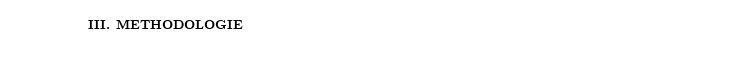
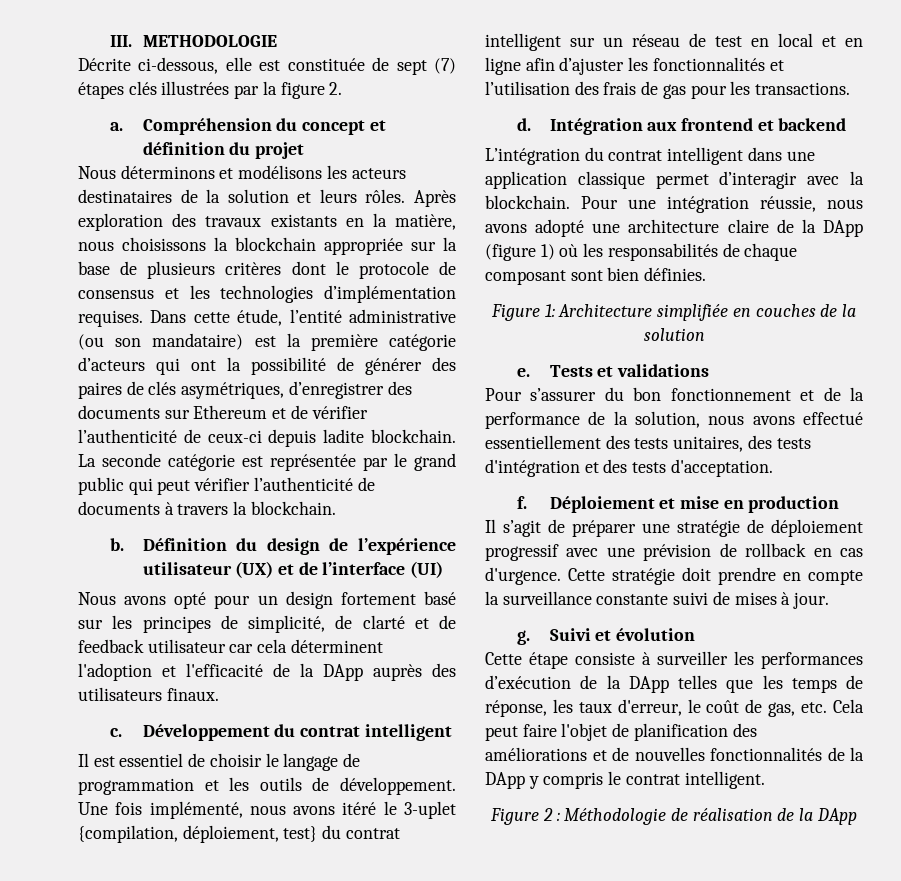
(244, 24) none -> [78,57,457,75] [78,81,343,99] [110,118,386,135] [142,142,304,159] [78,165,406,179] [78,189,456,207] [78,213,457,231] [78,237,457,255] [78,261,457,279] [78,285,456,303] [78,309,456,327] [78,333,457,351] [78,357,456,375] [78,381,412,399] [78,405,368,419] [78,429,457,447] [78,453,456,471] [78,477,375,495] [78,501,336,515] [110,538,456,555] [142,561,444,578] [78,591,456,609] [78,615,456,633] [78,639,383,653] [78,663,456,681] [78,687,219,701] [110,724,452,741] [78,753,361,771] [78,777,456,795] [78,801,456,819] [78,825,400,843] [485,33,863,51] [485,57,784,75] [485,81,851,99] [517,118,847,135] [485,147,815,165] [485,171,864,189] [485,195,863,213] [485,219,863,237] [485,243,798,261] [485,267,707,285] [490,304,857,321] [643,328,705,341] [517,364,709,377] [485,387,864,401] [485,411,863,429] [485,435,811,452] [485,459,773,477] [517,496,840,513] [485,519,863,537] [485,543,863,561] [485,567,863,585] [485,591,830,609] [517,628,695,645] [485,651,863,669] [485,675,863,693] [485,699,864,717] [485,723,757,741] [485,747,864,761] [485,771,765,789] [490,808,857,825] // Décrite ci-dessous, elle est constituée de sept (7) étapes clés illustrées par la figure 2. // a. Compréhension du concept et définition du projet // Nous déterminons et modélisons les acteurs destinataires de la solution et leurs rôles. Après exploration des travaux existants en la matière, nous choisissons la blockchain appropriée sur la base de plusieurs critères dont le protocole de consensus et les technologies d’implémentation requises. Dans cette étude, l’entité administrative (ou son mandataire) est la première catégorie d’acteurs qui ont la possibilité de générer des paires de clés asymétriques, d’enregistrer des documents sur Ethereum et de vérifier l’authenticité de ceux-ci depuis ladite blockchain. La seconde catégorie est représentée par le grand public qui peut vérifier l’authenticité de documents à travers la blockchain. // b. Définition du design de l’expérience utilisateur (UX) et de l’interface (UI) // Nous avons opté pour un design fortement basé sur les principes de simplicité, de clarté et de feedback utilisateur car cela déterminent l'adoption et l'efficacité de la DApp auprès des utilisateurs finaux. // c. Développement du contrat intelligent // Il est essentiel de choisir le langage de programmation et les outils de développement. Une fois implémenté, nous avons itéré le 3-uplet {compilation, déploiement, test} du contrat intelligent sur un réseau de test en local et en ligne afin d’ajuster les fonctionnalités et l’utilisation des frais de gas pour les transactions. // d. Intégration aux frontend et backend // L’intégration du contrat intelligent dans une application classique permet d’interagir avec la blockchain. Pour une intégration réussie, nous avons adopté une architecture claire de la DApp (figure 1) où les responsabilités de chaque composant sont bien définies. // Figure 1: Architecture simplifiée en couches de la solution // e. Tests et validations // Pour s’assurer du bon fonctionnement et de la performance de la solution, nous avons effectué essentiellement des tests unitaires, des tests d'intégration et des tests d'acceptation. // f. Déploiement et mise en production // Il s’agit de préparer une stratégie de déploiement progressif avec une prévision de rollback en cas d'urgence. Cette stratégie doit prendre en compte la surveillance constante suivi de mises à jour. // g. Suivi et évolution // Cette étape consiste à surveiller les performances d’exécution de la DApp telles que les temps de réponse, les taux d'erreur, le coût de gas, etc. Cela peut faire l'objet de planification des améliorations et de nouvelles fonctionnalités de la DApp y compris le contrat intelligent. // Figure 2 : Méthodologie de réalisation de la DApp

